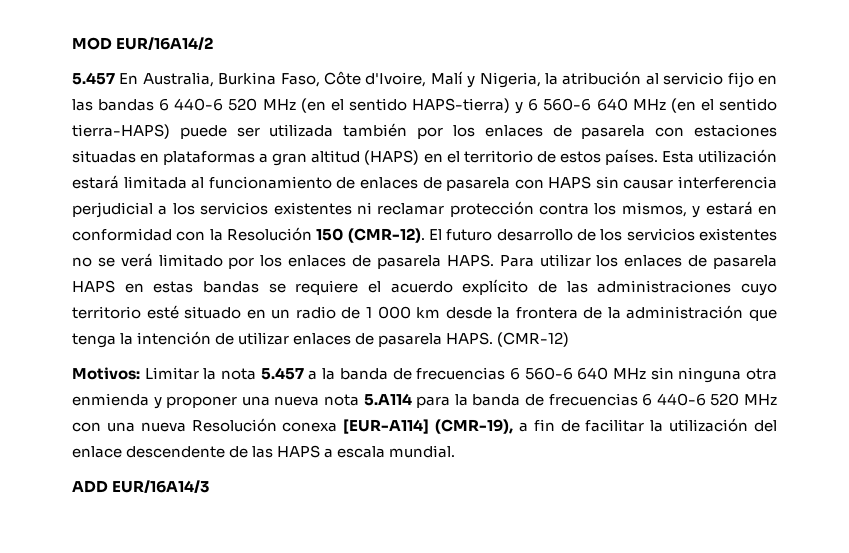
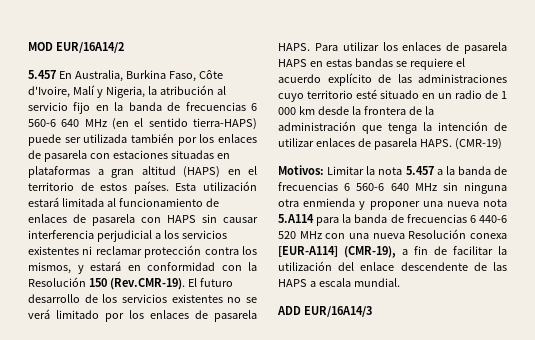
[72,98,524,114] las bandas 6 440-6 520 MHz (en el sentido HAPS-tierra) y -> [114,102,246,111] la banda de frecuencias
[347,228,425,243] (CMR-12). -> [109,278,185,290] (Rev.CMR-19).
[497,332,570,347] (CMR-12) -> [454,138,502,150] (CMR-19)

